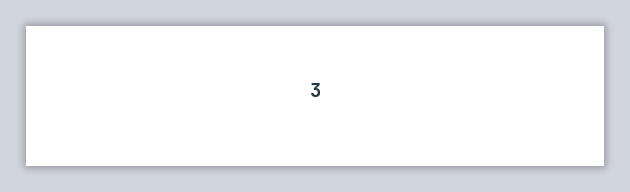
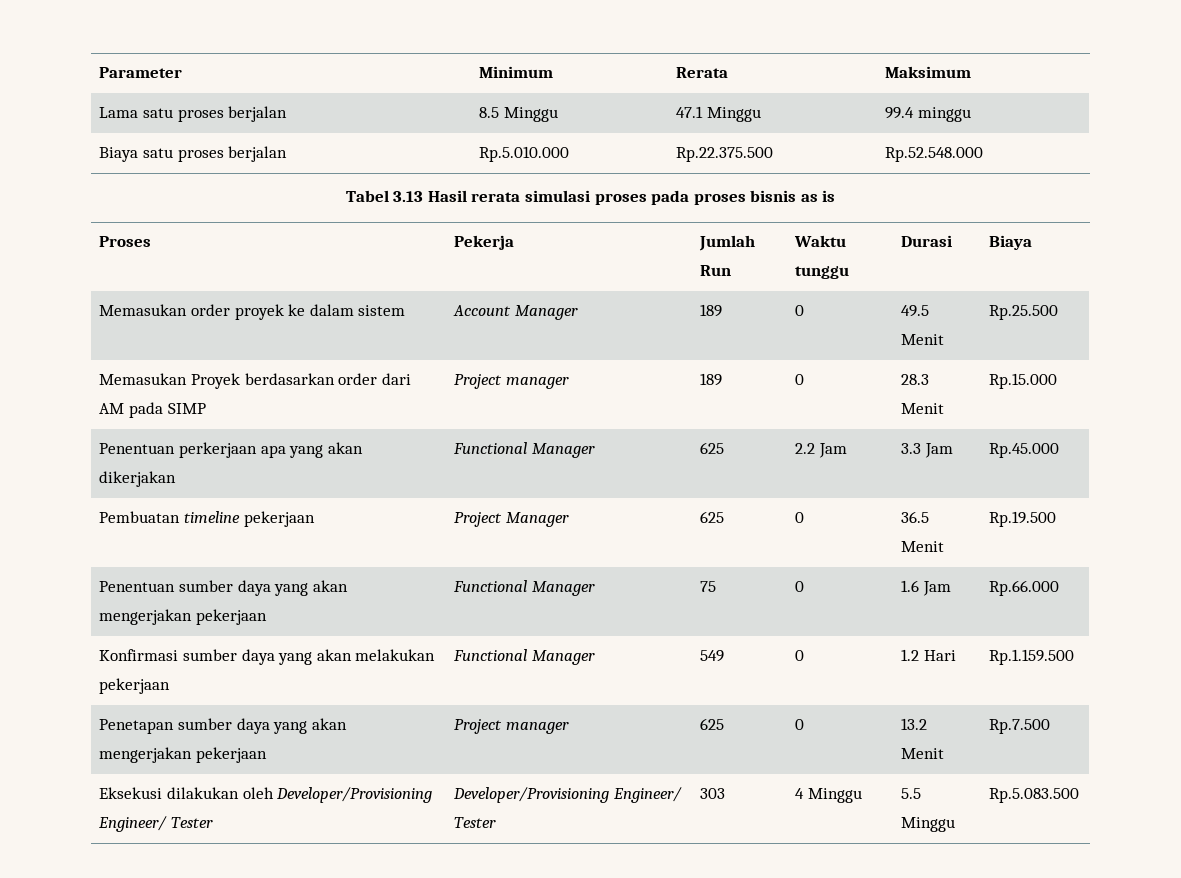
[309,83,321,97] 3 -> [99,67,183,78] [479,66,554,78] [676,67,729,78] [885,66,972,78] [99,106,288,122] [479,107,559,122] [676,106,762,122] [885,107,972,122] [99,146,288,162] [479,146,570,162] [676,147,774,162] [885,147,984,162] [345,190,836,205] [99,236,152,247] [454,235,515,250] [699,235,756,251] [700,265,732,276] [794,235,847,247] [795,266,850,279] [901,235,953,247] [989,235,1033,250] [99,304,406,320] [453,305,579,320] [700,304,723,317] [795,305,805,316] [901,305,930,317] [901,334,945,345] [989,305,1059,320] [99,373,411,389] [99,402,206,418] [454,374,570,389] [700,373,723,386] [795,374,805,385] [901,374,930,385] [901,403,945,414] [989,373,1058,389] [99,442,363,458] [99,471,177,487] [453,442,596,458] [700,442,725,454] [795,443,848,458] [901,443,954,458] [989,443,1060,458] [99,511,315,527] [454,512,570,527] [700,511,725,523] [795,512,805,523] [901,511,930,523] [901,541,945,552] [989,511,1057,527] [99,580,348,596] [99,609,268,625] [453,580,596,596] [700,581,717,592] [795,581,805,592] [901,580,952,596] [989,580,1060,596] [99,649,436,665] [99,678,171,694] [453,649,596,665] [700,650,725,662] [795,650,805,661] [901,649,957,661] [989,649,1075,665] [99,718,347,734] [99,747,268,763] [454,719,570,734] [700,718,725,730] [795,719,805,730] [901,718,928,730] [901,748,945,759] [989,719,1051,734] [99,787,433,803] [98,816,214,832] [453,787,683,803] [454,817,497,828] [700,788,726,799] [795,788,863,803] [901,788,922,799] [901,817,956,832] [989,788,1080,803] Parameter | Minimum | Rerata | Maksimum // Lama satu proses berjalan | 8.5 Minggu | 47.1 Minggu | 99.4 minggu // Biaya satu proses berjalan | Rp.5.010.000 | Rp.22.375.500 | Rp.52.548.000 // Tabel 3.13 Hasil rerata simulasi proses pada proses bisnis as is // Proses | Pekerja | Jumlah Run | Waktu tunggu | Durasi | Biaya // Memasukan order proyek ke dalam sistem | Account Manager | 189 | 0 | 49.5 Menit | Rp.25.500 // Memasukan Proyek berdasarkan order dari AM pada SIMP | Project manager | 189 | 0 | 28.3 Menit | Rp.15.000 // Penentuan perkerjaan apa yang akan dikerjakan | Functional Manager | 625 | 2.2 Jam | 3.3 Jam | Rp.45.000 // Pembuatan timeline pekerjaan | Project Manager | 625 | 0 | 36.5 Menit | Rp.19.500 // Penentuan sumber daya yang akan mengerjakan pekerjaan | Functional Manager | 75 | 0 | 1.6 Jam | Rp.66.000 // Konfirmasi sumber daya yang akan melakukan pekerjaan | Functional Manager | 549 | 0 | 1.2 Hari | Rp.1.159.500 // Penetapan sumber daya yang akan mengerjakan pekerjaan | Project manager | 625 | 0 | 13.2 Menit | Rp.7.500 // Eksekusi dilakukan oleh Developer/Provisioning Engineer/ Tester | Developer/Provisioning Engineer/ Tester | 303 | 4 Minggu | 5.5 Minggu | Rp.5.083.500

